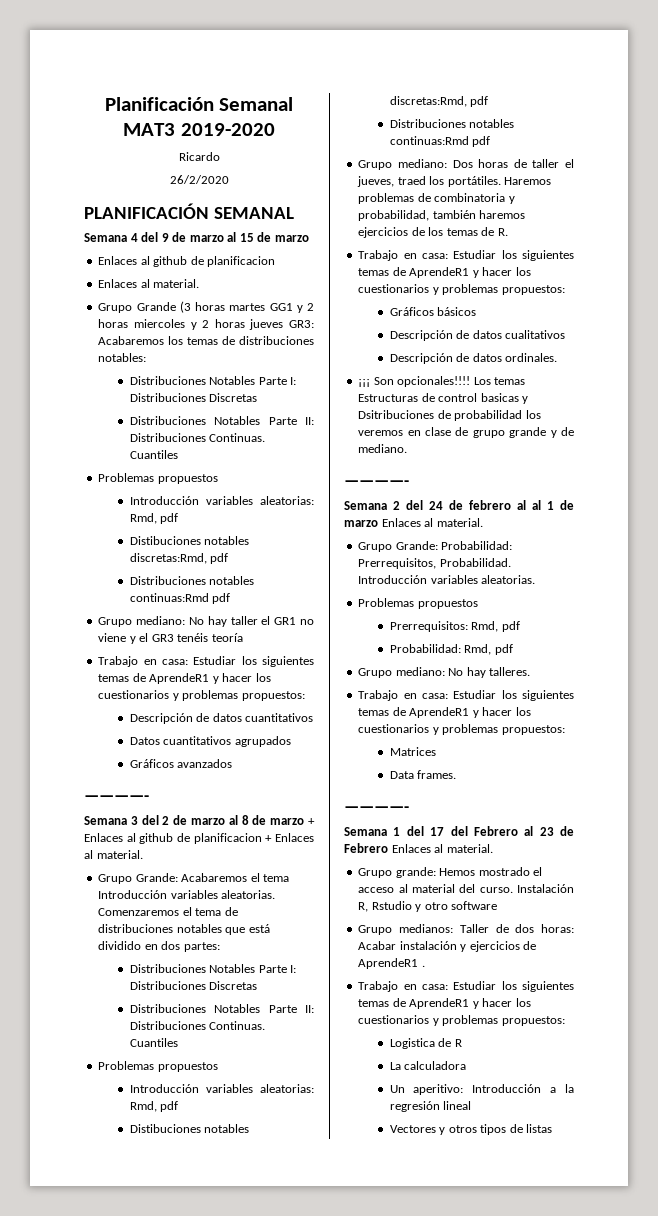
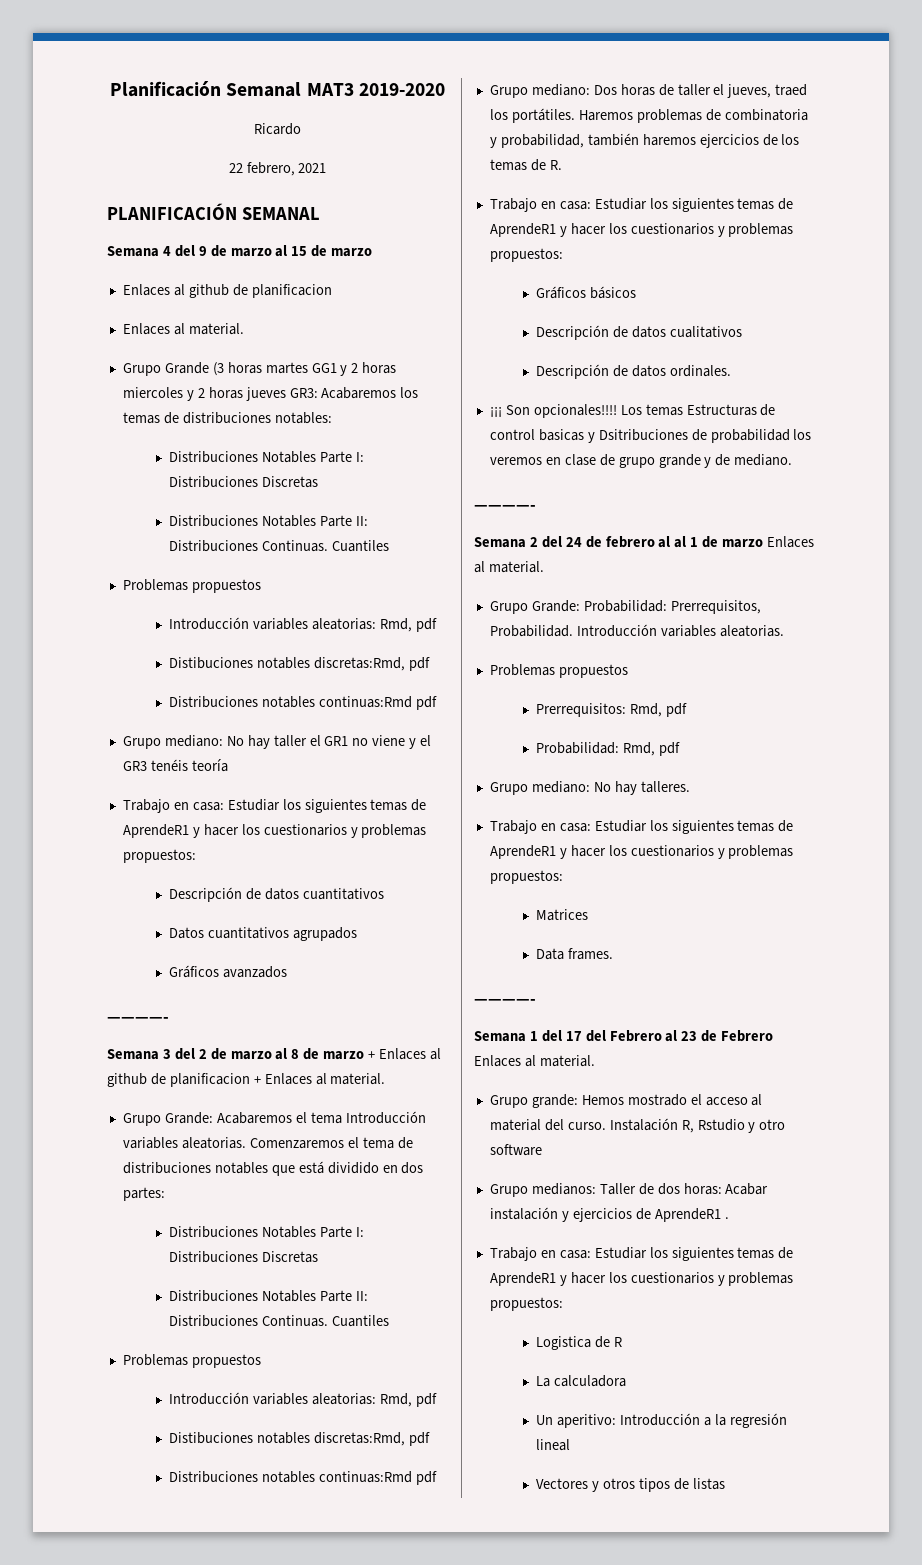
[169,175,229,184] 26/2/2020 -> [228,162,327,176] 22 febrero, 2021

